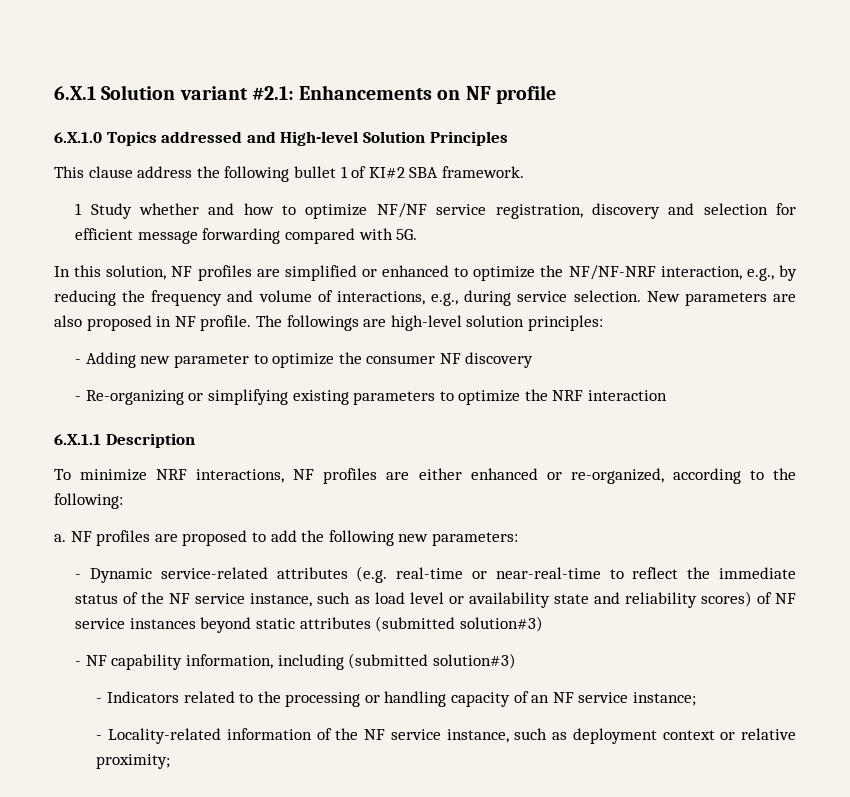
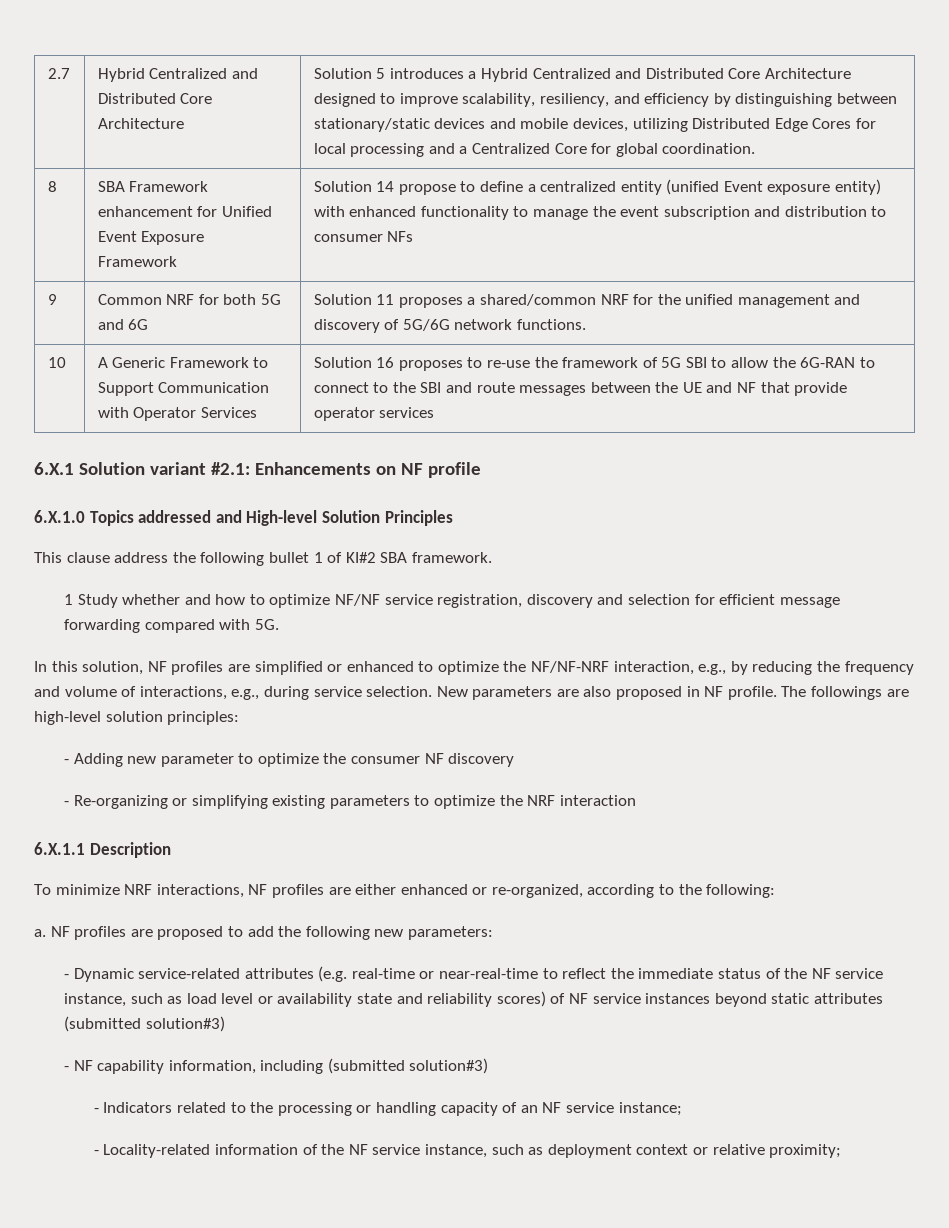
(54, 93) none -> [47,68,70,79] [97,68,258,82] [97,93,213,104] [97,118,184,129] [313,68,851,82] [313,93,897,107] [313,118,876,132] [313,143,756,157] [47,181,57,192] [97,181,209,192] [97,206,272,217] [97,231,205,245] [97,256,177,267] [313,179,882,195] [313,206,887,220] [313,231,414,242] [47,294,57,305] [97,294,281,305] [97,319,149,330] [313,294,861,308] [313,319,586,333] [47,357,66,368] [97,357,269,368] [97,382,270,396] [97,407,257,421] [313,357,875,371] [313,382,848,396] [313,407,435,421] 2.7 | Hybrid Centralized and Distributed Core Architecture | Solution 5 introduces a Hybrid Centralized and Distributed Core Architecture designed to improve scalability, resiliency, and efficiency by distinguishing between stationary/static devices and mobile devices, utilizing Distributed Edge Cores for local processing and a Centralized Core for global coordination. // 8 | SBA Framework enhancement for Unified Event Exposure Framework | Solution 14 propose to define a centralized entity (unified Event exposure entity) with enhanced functionality to manage the event subscription and distribution to consumer NFs // 9 | Common NRF for both 5G and 6G | Solution 11 proposes a shared/common NRF for the unified management and discovery of 5G/6G network functions. // 10 | A Generic Framework to Support Communication with Operator Services | Solution 16 proposes to re-use the framework of 5G SBI to allow the 6G-RAN to connect to the SBI and route messages between the UE and NF that provide operator services //

